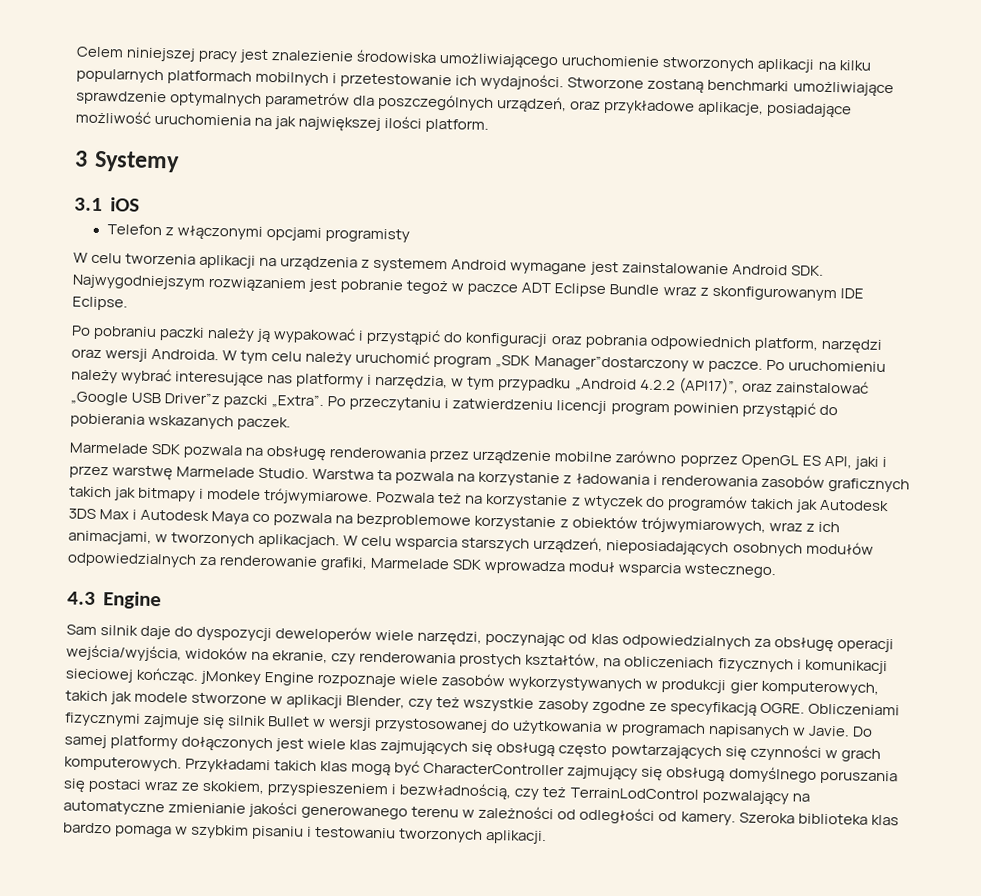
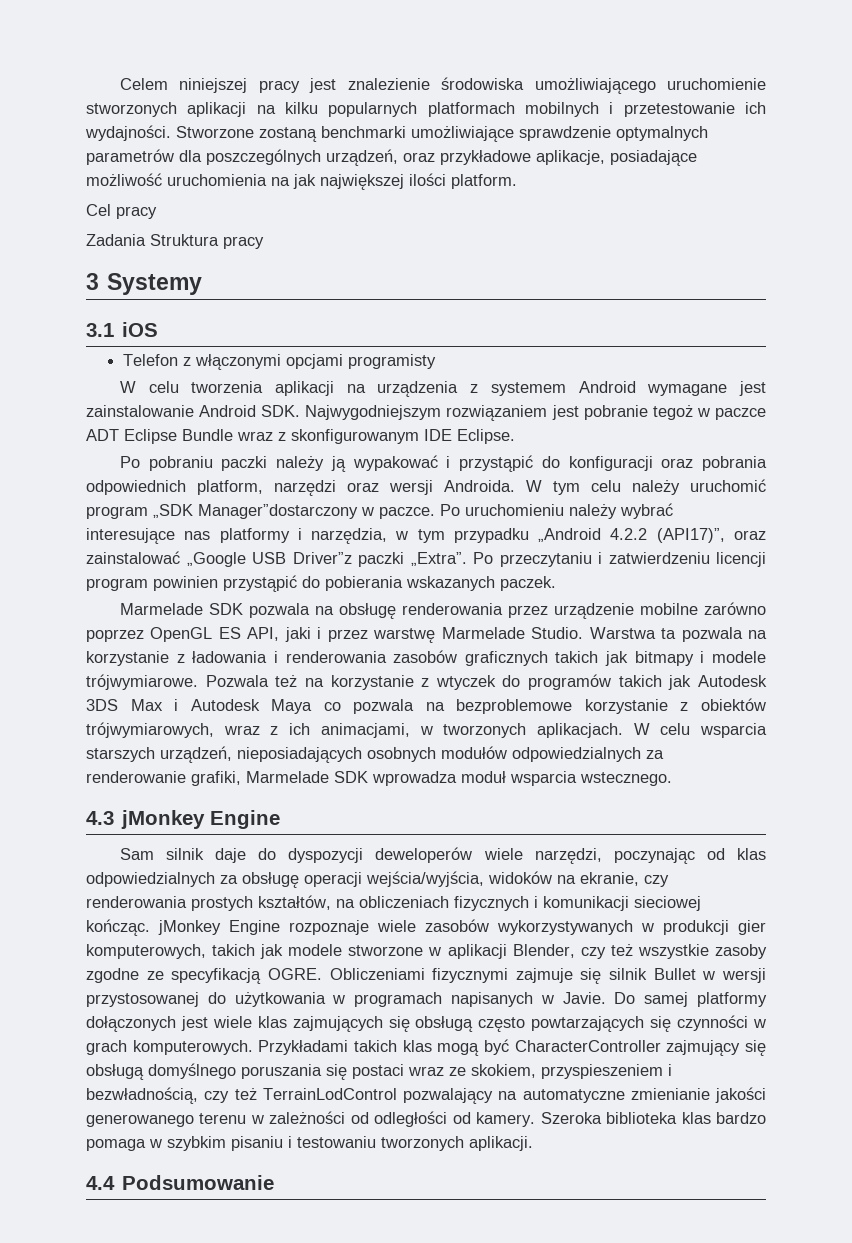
(490, 125) none -> [86,204,157,219] [86,234,264,249] // Cel pracy // Zadania Struktura pracy
[223,394,269,409] pazcki -> [358,552,404,567] paczki
(96, 598) none -> [121,810,206,829] jMonkey
(548, 837) none -> [86,1175,275,1190] // 4.4 Podsumowanie

